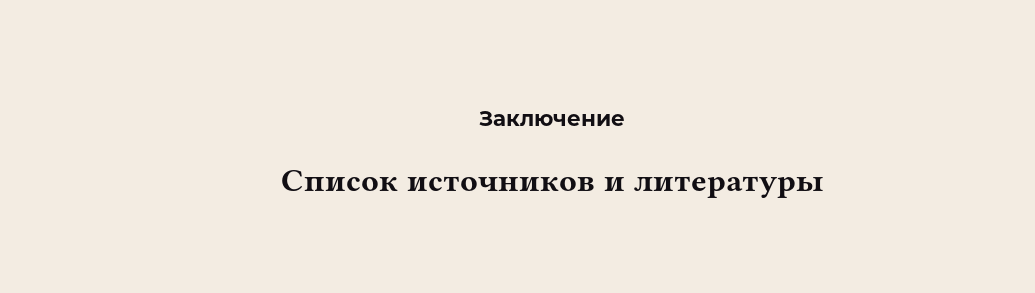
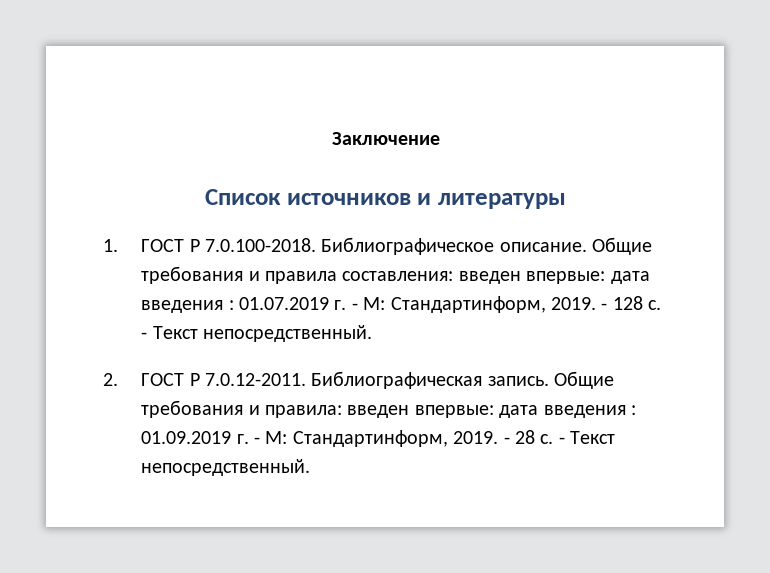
(823, 187) none -> [103,237,653,255] [141,266,650,284] [141,296,662,313] [141,325,373,342] [103,371,615,389] [141,400,637,418] [141,430,616,447] [141,459,311,476] // 1. ГОСТ Р 7.0.100-2018. Библиографическое описание. Общие требования и правила составления: введен впервые: дата введения : 01.07.2019 г. - М: Стандартинформ, 2019. - 128 с. - Текст непосредственный. // 2. ГОСТ Р 7.0.12-2011. Библиографическая запись. Общие требования и правила: введен впервые: дата введения : 01.09.2019 г. - М: Стандартинформ, 2019. - 28 с. - Текст непосредственный.

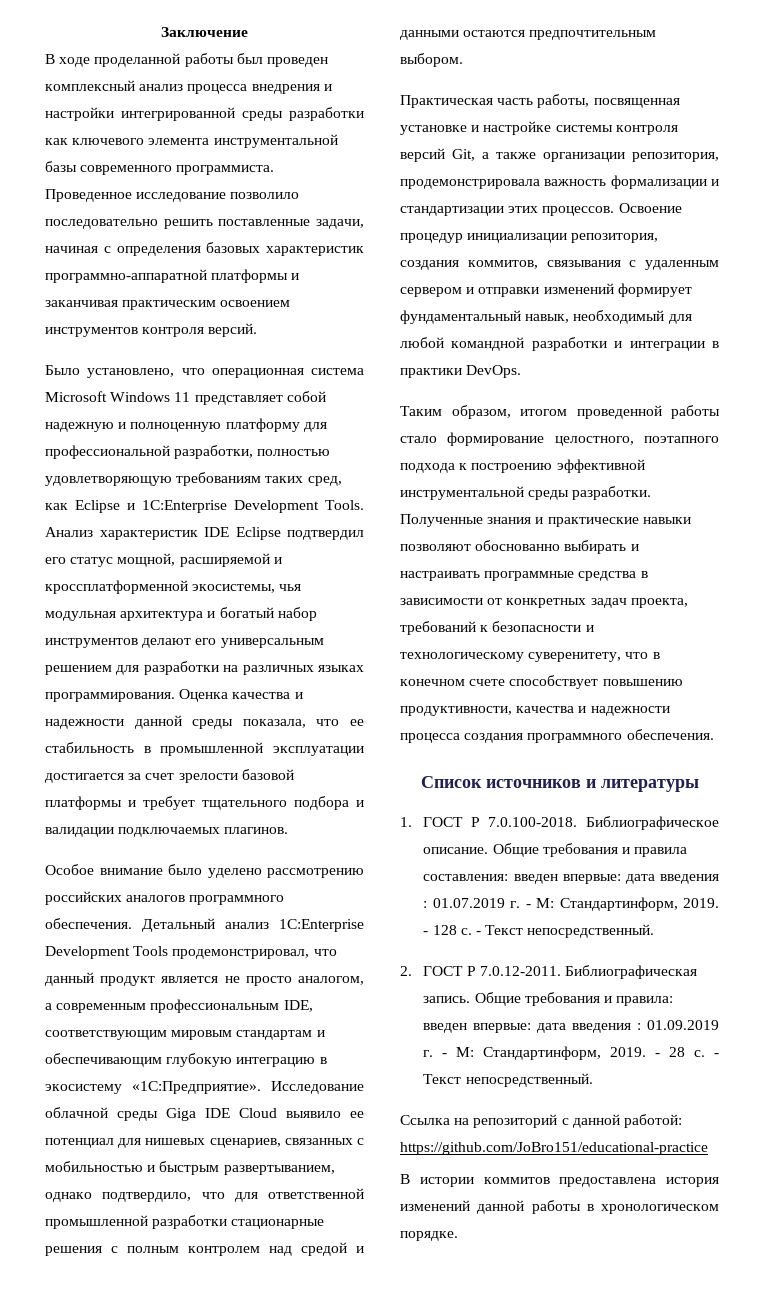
(440, 138) none -> [45,53,328,67] [45,80,332,94] [45,107,364,121] [45,134,338,148] [45,161,275,175] [45,189,300,202] [45,219,365,229] [45,242,364,256] [45,269,300,283] [45,300,291,310] [45,323,258,337] [45,365,364,378] [45,391,326,405] [45,418,327,432] [45,445,331,459] [45,472,342,486] [45,500,364,513] [45,527,364,540] [45,553,282,567] [45,580,302,594] [45,607,317,621] [45,638,324,648] [45,661,364,675] [45,689,303,702] [45,715,364,729] [45,742,364,756] [45,769,294,783] [45,796,364,810] [45,827,289,837] [45,864,364,878] [45,891,285,905] [45,918,364,932] [45,946,337,959] [45,972,364,986] [45,999,313,1013] [45,1030,325,1040] [45,1053,327,1067] [45,1081,364,1094] [45,1107,364,1121] [45,1138,364,1148] [45,1161,335,1175] [45,1188,364,1202] [45,1215,325,1229] [45,1242,364,1256] [400,30,657,40] [400,53,463,67] [400,94,680,108] [400,121,678,135] [400,148,719,162] [400,175,719,189] [400,203,682,216] [400,233,659,243] [400,260,719,270] [400,283,692,297] [400,310,692,324] [400,337,719,351] [400,365,522,378] [400,405,720,419] [400,432,719,446] [400,459,645,473] [400,486,652,500] [400,514,691,527] [400,540,639,554] [400,571,648,581] [400,598,688,608] [400,621,594,635] [400,652,660,662] [400,675,683,689] [400,706,670,716] [400,729,714,743] // В ходе проделанной работы был проведен комплексный анализ процесса внедрения и настройки интегрированной среды разработки как ключевого элемента инструментальной базы современного программиста. Проведенное исследование позволило последовательно решить поставленные задачи, начиная с определения базовых характеристик программно-аппаратной платформы и заканчивая практическим освоением инструментов контроля версий. // Было установлено, что операционная система Microsoft Windows 11 представляет собой надежную и полноценную платформу для профессиональной разработки, полностью удовлетворяющую требованиям таких сред, как Eclipse и 1С:Enterprise Development Tools. Анализ характеристик IDE Eclipse подтвердил его статус мощной, расширяемой и кроссплатформенной экосистемы, чья модульная архитектура и богатый набор инструментов делают его универсальным решением для разработки на различных языках программирования. Оценка качества и надежности данной среды показала, что ее стабильность в промышленной эксплуатации достигается за счет зрелости базовой платформы и требует тщательного подбора и валидации подключаемых плагинов. // Особое внимание было уделено рассмотрению российских аналогов программного обеспечения. Детальный анализ 1С:Enterprise Development Tools продемонстрировал, что данный продукт является не просто аналогом, а современным профессиональным IDE, соответствующим мировым стандартам и обеспечивающим глубокую интеграцию в экосистему «1С:Предприятие». Исследование облачной среды Giga IDE Cloud выявило ее потенциал для нишевых сценариев, связанных с мобильностью и быстрым развертыванием, однако подтвердило, что для ответственной промышленной разработки стационарные решения с полным контролем над средой и данными остаются предпочтительным выбором. // Практическая часть работы, посвященная установке и настройке системы контроля версий Git, а также организации репозитория, продемонстрировала важность формализации и стандартизации этих процессов. Освоение процедур инициализации репозитория, создания коммитов, связывания с удаленным сервером и отправки изменений формирует фундаментальный навык, необходимый для любой командной разработки и интеграции в практики DevOps. // Таким образом, итогом проведенной работы стало формирование целостного, поэтапного подхода к построению эффективной инструментальной среды разработки. Полученные знания и практические навыки позволяют обоснованно выбирать и настраивать программные средства в зависимости от конкретных задач проекта, требований к безопасности и технологическому суверенитету, что в конечном счете способствует повышению продуктивности, качества и надежности процесса создания программного обеспечения.
(311, 467) none -> [400,1114,682,1128] [400,1142,708,1155] [400,1174,719,1187] [400,1200,719,1214] [400,1231,458,1241] // Ссылка на репозиторий с данной работой: https://github.com/JoBro151/educational-practice // В истории коммитов предоставлена история изменений данной работы в хронологическом порядке.

